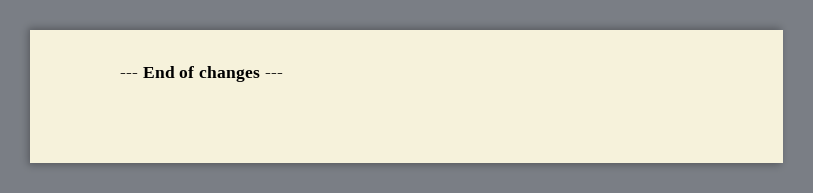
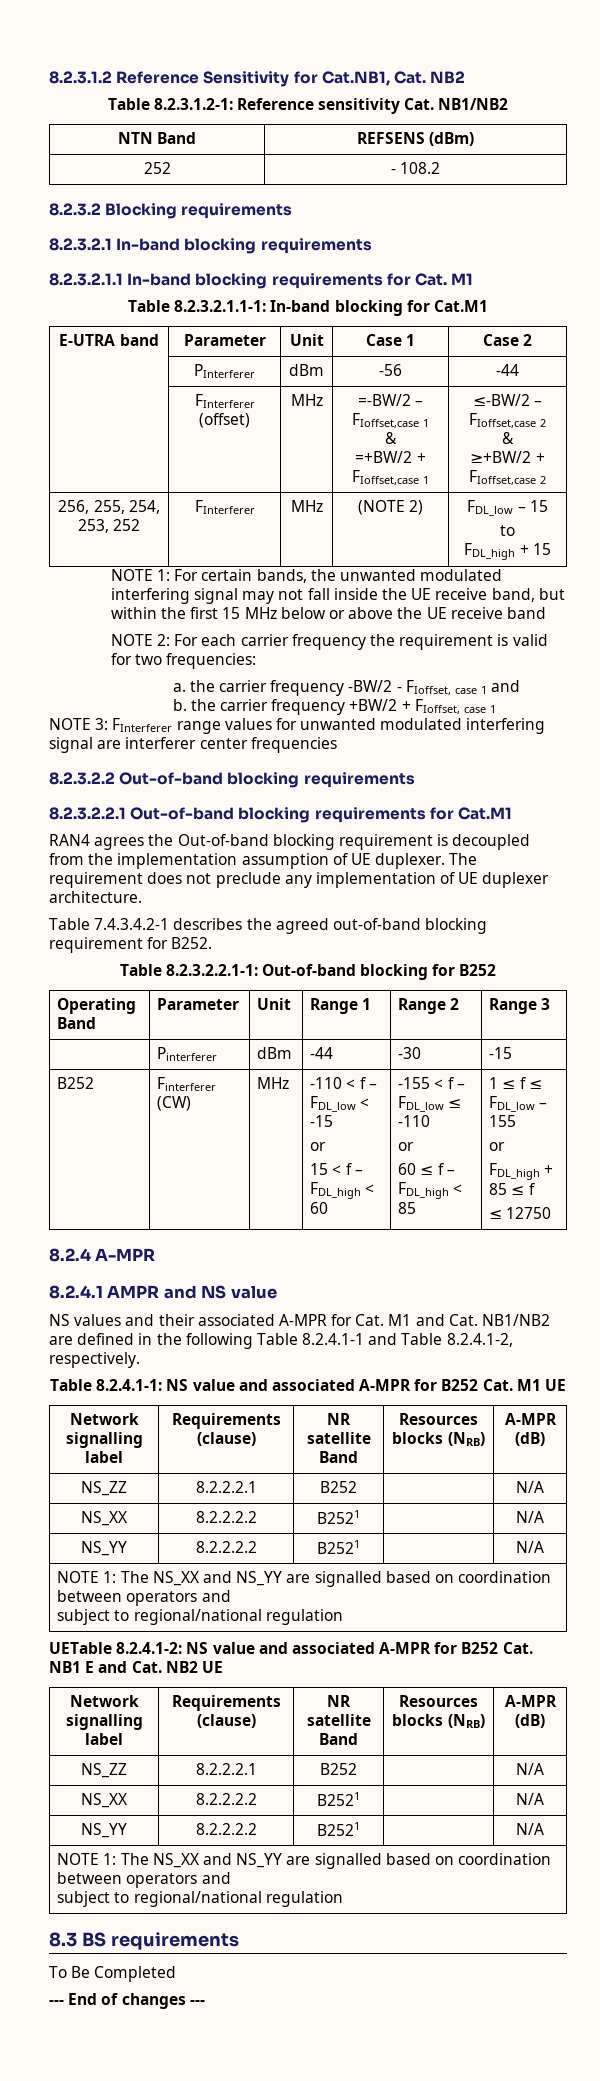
(120, 75) none -> [49,71,466,87] [107,98,509,114] [117,132,197,144] [356,132,475,146] [143,162,171,174] [390,162,441,174] [49,203,293,219] [49,238,372,254] [49,273,474,289] [128,300,488,316] [59,334,159,346] [183,334,266,346] [289,334,324,346] [365,334,416,346] [482,334,533,346] [194,364,256,378] [289,364,324,376] [379,364,402,376] [496,364,519,376] [194,394,255,408] [199,413,251,428] [290,394,323,406] [357,394,424,406] [351,413,430,428] [385,432,397,444] [355,451,426,463] [351,470,430,485] [472,394,543,406] [468,413,547,428] [502,432,514,444] [470,451,545,463] [468,470,547,485] [58,500,160,514] [77,519,141,533] [194,500,255,514] [290,500,323,512] [357,500,424,515] [467,500,548,516] [500,525,515,536] [464,543,551,560] [110,569,503,583] [110,588,565,604] [110,607,546,619] [110,634,548,650] [110,653,257,669] [172,680,521,696] [172,699,497,715] [49,718,546,734] [49,737,337,753] [49,772,415,788] [49,807,512,823] [49,834,531,850] [49,853,478,869] [49,872,550,888] [49,891,142,903] [49,918,488,934] [49,937,213,953] [119,964,497,980] [57,998,137,1014] [57,1017,97,1029] [157,998,240,1010] [257,998,292,1010] [310,998,372,1014] [398,998,460,1014] [489,998,551,1014] [157,1047,218,1061] [257,1047,293,1059] [310,1047,334,1059] [398,1047,422,1059] [489,1047,513,1059] [57,1077,95,1089] [157,1077,217,1091] [157,1096,192,1111] [257,1077,290,1089] [310,1077,377,1089] [310,1096,370,1112] [310,1115,334,1127] [310,1142,327,1151] [310,1163,363,1175] [310,1182,375,1199] [310,1202,329,1214] [398,1077,465,1089] [398,1096,462,1112] [398,1115,431,1127] [398,1142,415,1151] [398,1163,455,1175] [398,1182,463,1199] [398,1202,417,1214] [489,1077,542,1089] [489,1096,548,1112] [489,1115,517,1127] [489,1142,506,1151] [489,1163,554,1180] [489,1183,535,1195] [489,1207,552,1219] [49,1248,156,1262] [49,1285,277,1299] [49,1314,551,1326] [49,1333,513,1349] [49,1352,140,1368] [49,1379,567,1391] [69,1413,139,1425] [65,1432,143,1448] [85,1451,123,1463] [171,1413,281,1429] [196,1432,256,1446] [327,1413,351,1425] [306,1432,371,1444] [319,1451,358,1463] [399,1413,478,1425] [392,1432,485,1446] [504,1413,557,1425] [515,1432,545,1446] [81,1481,127,1496] [195,1481,257,1493] [320,1481,357,1493] [516,1481,544,1493] [81,1511,128,1526] [195,1511,257,1523] [317,1510,360,1524] [516,1511,544,1523] [81,1541,127,1556] [195,1541,257,1553] [317,1540,360,1554] [516,1541,544,1553] [57,1571,552,1587] [57,1590,231,1606] [57,1609,343,1625] [49,1642,533,1654] [49,1661,223,1673] [69,1695,139,1707] [65,1714,143,1730] [85,1733,123,1745] [171,1695,281,1711] [196,1714,256,1728] [327,1695,351,1707] [306,1714,371,1726] [319,1733,358,1745] [399,1695,478,1707] [392,1714,485,1728] [504,1695,557,1707] [515,1714,545,1728] [81,1763,127,1778] [195,1763,257,1775] [320,1763,357,1775] [516,1763,544,1775] [81,1793,128,1808] [195,1793,257,1805] [317,1792,360,1806] [516,1793,544,1805] [81,1823,127,1838] [195,1823,257,1835] [317,1822,360,1836] [516,1823,544,1835] [57,1853,552,1869] [57,1872,231,1888] [57,1891,343,1907] [49,1932,239,1950] [49,1966,177,1982] 8.2.3.1.2 Reference Sensitivity for Cat.NB1, Cat. NB2 // Table 8.2.3.1.2-1: Reference sensitivity Cat. NB1/NB2 // NTN Band | REFSENS (dBm) // 252 | - 108.2 // 8.2.3.2 Blocking requirements // 8.2.3.2.1 In-band blocking requirements // 8.2.3.2.1.1 In-band blocking requirements for Cat. M1 // Table 8.2.3.2.1.1-1: In-band blocking for Cat.M1 // E-UTRA band | Parameter | Unit | Case 1 | Case 2 // | PInterferer | dBm | -56 | -44 // | FInterferer (offset) | MHz | =-BW/2 – FIoffset,case 1 // & // =+BW/2 + FIoffset,case 1 | ≤-BW/2 – FIoffset,case 2 // & // ≥+BW/2 + FIoffset,case 2 // 256, 255, 254, 253, 252 | FInterferer | MHz | (NOTE 2) | FDL_low – 15 // to // FDL_high + 15 // NOTE 1: For certain bands, the unwanted modulated interfering signal may not fall inside the UE receive band, but within the first 15 MHz below or above the UE receive band // NOTE 2: For each carrier frequency the requirement is valid for two frequencies: // a. the carrier frequency -BW/2 - FIoffset, case 1 and // b. the carrier frequency +BW/2 + FIoffset, case 1 // NOTE 3: FInterferer range values for unwanted modulated interfering signal are interferer center frequencies // 8.2.3.2.2 Out-of-band blocking requirements // 8.2.3.2.2.1 Out-of-band blocking requirements for Cat.M1 // RAN4 agrees the Out-of-band blocking requirement is decoupled from the implementation assumption of UE duplexer. The requirement does not preclude any implementation of UE duplexer architecture. // Table 7.4.3.4.2-1 describes the agreed out-of-band blocking requirement for B252. // Table 8.2.3.2.2.1-1: Out-of-band blocking for B252 // Operating Band | Parameter | Unit | Range 1 | Range 2 | Range 3 // | Pinterferer | dBm | -44 | -30 | -15 // B252 | Finterferer (CW) | MHz | -110 < f – FDL_low < -15 // or // 15 < f – FDL_high < 60 | -155 < f – FDL_low ≤ -110 // or // 60 ≤ f – FDL_high < 85 | 1 ≤ f ≤ FDL_low – 155 // or // FDL_high + 85 ≤ f // ≤ 12750 // 8.2.4 A-MPR // 8.2.4.1 AMPR and NS value // NS values and their associated A-MPR for Cat. M1 and Cat. NB1/NB2 are defined in the following Table 8.2.4.1-1 and Table 8.2.4.1-2, respectively. // Table 8.2.4.1-1: NS value and associated A-MPR for B252 Cat. M1 UE // Network signalling label | Requirements (clause) | NR satellite Band | Resources blocks (NRB) | A-MPR (dB) // NS_ZZ | 8.2.2.2.1 | B252 | | N/A // NS_XX | 8.2.2.2.2 | B2521 | | N/A // NS_YY | 8.2.2.2.2 | B2521 | | N/A // NOTE 1: The NS_XX and NS_YY are signalled based on coordination between operators and // subject to regional/national regulation // UETable 8.2.4.1-2: NS value and associated A-MPR for B252 Cat. NB1 E and Cat. NB2 UE // Network signalling label | Requirements (clause) | NR satellite Band | Resources blocks (NRB) | A-MPR (dB) // NS_ZZ | 8.2.2.2.1 | B252 | | N/A // NS_XX | 8.2.2.2.2 | B2521 | | N/A // NS_YY | 8.2.2.2.2 | B2521 | | N/A // NOTE 1: The NS_XX and NS_YY are signalled based on coordination between operators and // subject to regional/national regulation // 8.3 BS requirements // To Be Completed //

